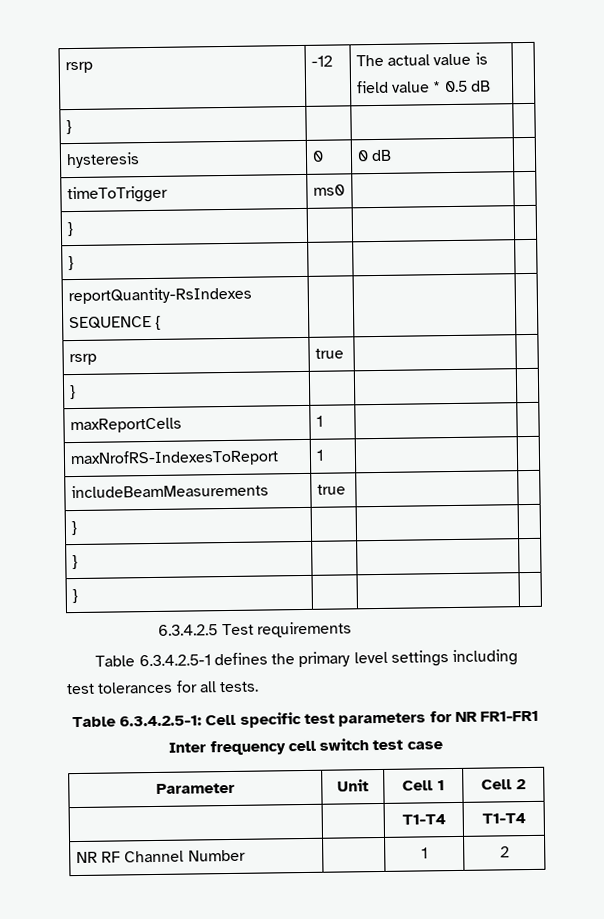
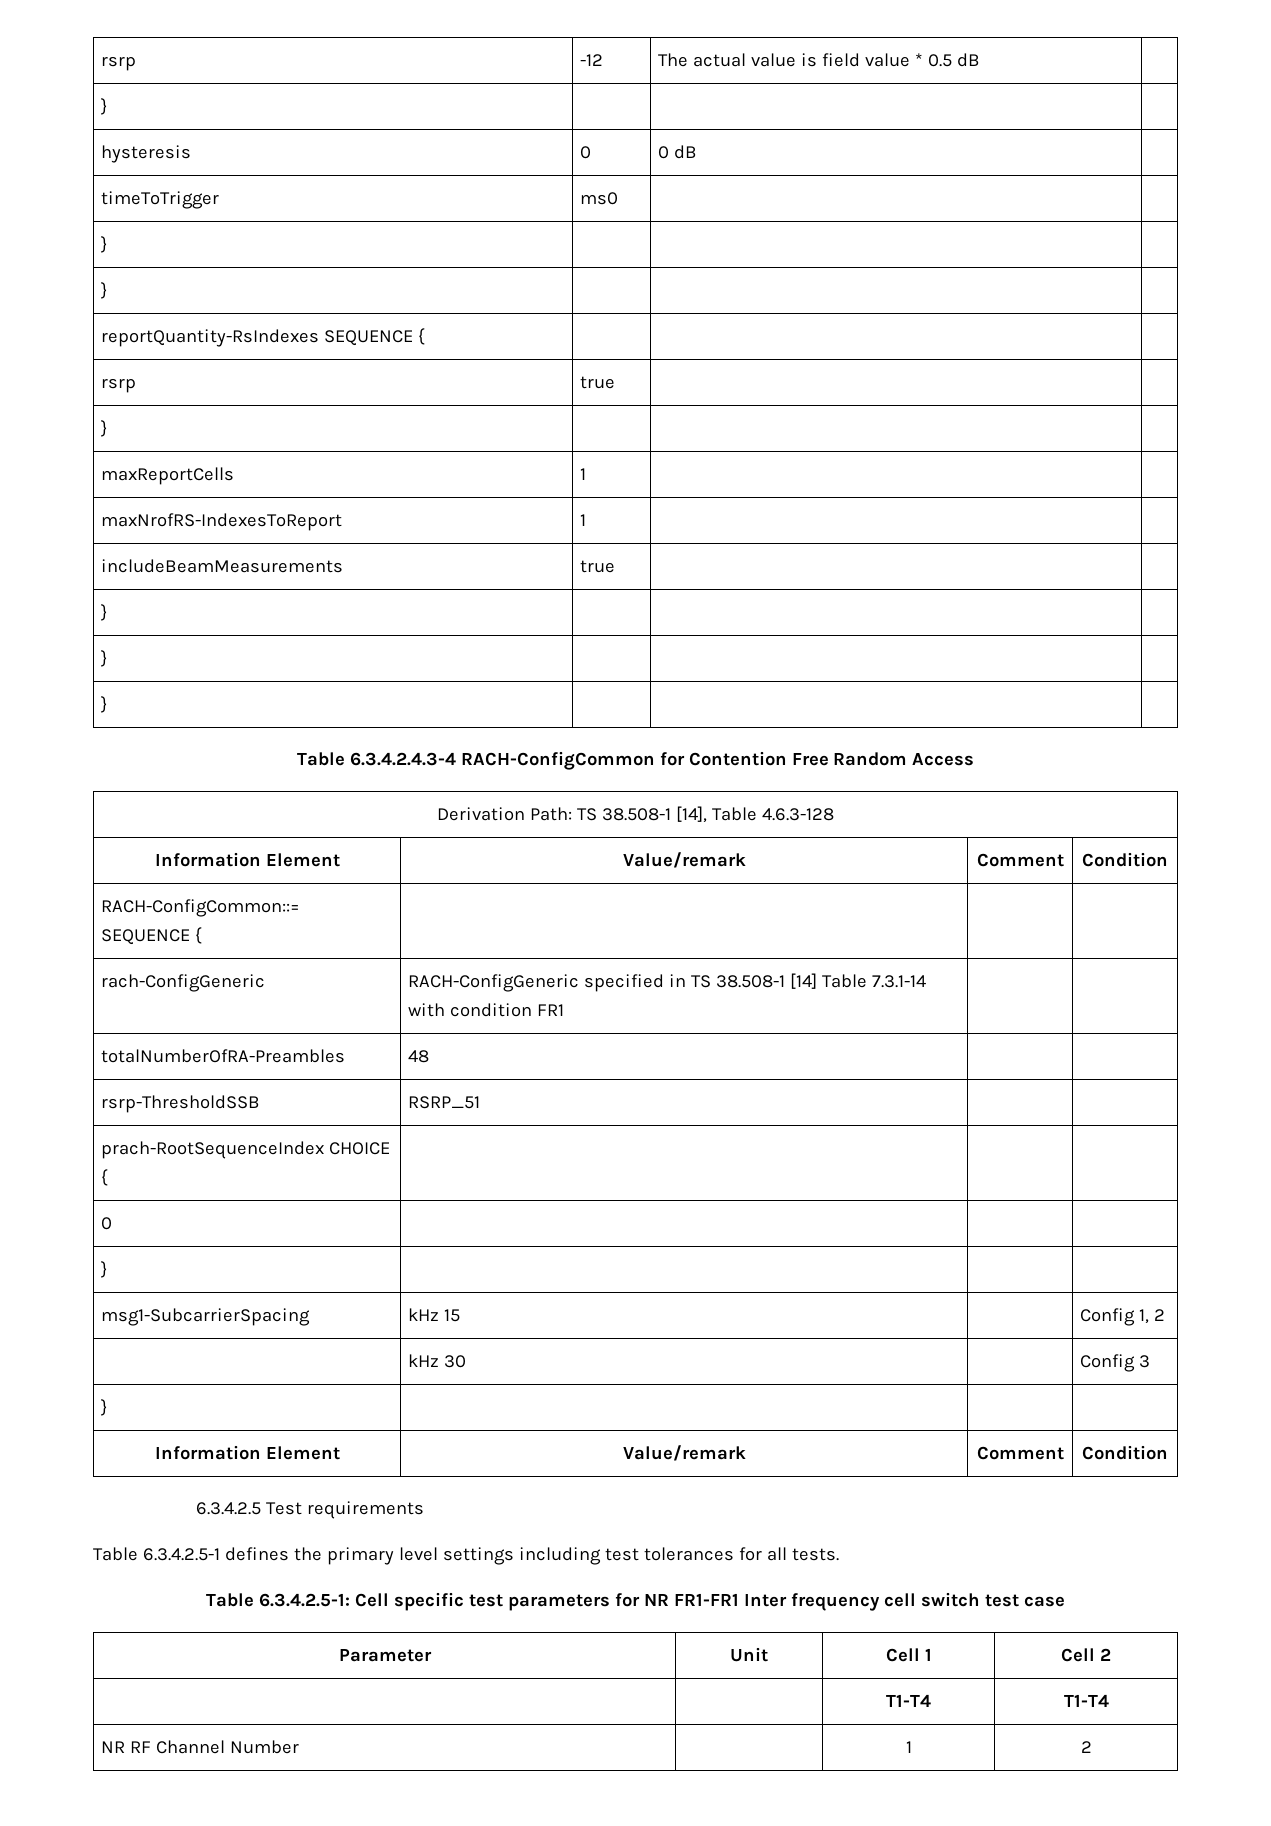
(78, 596) none -> [296,751,975,770] [437,806,834,823] [154,852,340,867] [622,852,746,868] [976,853,1064,867] [1082,852,1168,867] [101,899,301,917] [101,927,203,945] [101,974,266,992] [408,973,927,992] [408,1003,565,1017] [101,1049,346,1063] [408,1050,430,1063] [101,1095,261,1113] [408,1096,481,1109] [101,1141,391,1159] [101,1169,109,1186] [101,1217,113,1230] [101,1261,108,1278] [101,1308,311,1326] [408,1308,461,1322] [1080,1308,1166,1326] [408,1354,467,1368] [1080,1354,1151,1372] [101,1399,108,1416] [154,1445,340,1460] [622,1445,746,1461] [976,1446,1064,1460] [1082,1445,1168,1460] // Table 6.3.4.2.4.3-4 RACH-ConfigCommon for Contention Free Random Access // Derivation Path: TS 38.508-1 [14], Table 4.6.3-128 // Information Element | Value/remark | Comment | Condition // RACH-ConfigCommon::= SEQUENCE { | | | // rach-ConfigGeneric | RACH-ConfigGeneric specified in TS 38.508-1 [14] Table 7.3.1-14 with condition FR1 | | // totalNumberOfRA-Preambles | 48 | | // rsrp-ThresholdSSB | RSRP_51 | | // prach-RootSequenceIndex CHOICE { | | | // 0 | | | // } | | | // msg1-SubcarrierSpacing | kHz 15 | | Config 1, 2 // | kHz 30 | | Config 3 // } | | | // Information Element | Value/remark | Comment | Condition

